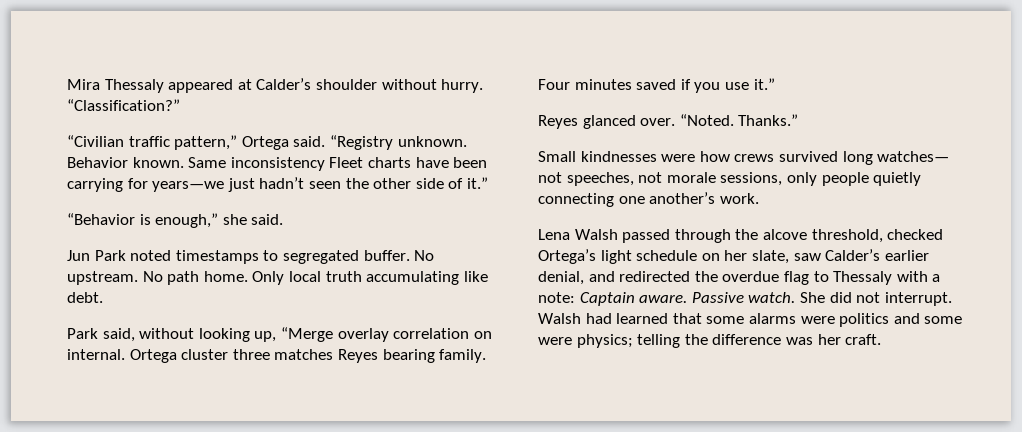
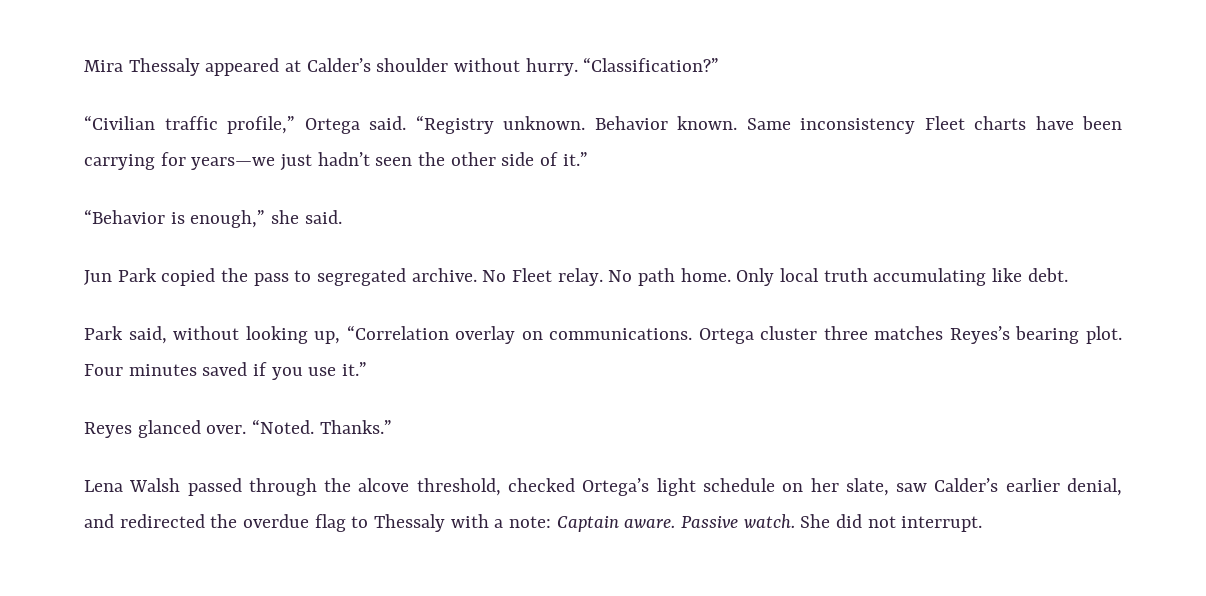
[174,135,238,150] pattern,” -> [227,116,295,134] profile,”
[130,250,435,264] [67,271,138,285] noted timestamps to segregated buffer. No upstream. -> [161,268,603,286] copied the pass to segregated archive. No Fleet relay.
[280,327,492,342] [67,349,125,360] “Merge overlay correlation on internal. -> [346,325,693,344] “Correlation overlay on communications.
[337,349,487,363] Reyes bearing family. -> [949,326,1122,344] Reyes’s bearing plot.
[538,151,950,165] [538,172,922,186] [538,192,759,207] // Small kindnesses were how crews survived long watches— not speeches, not morale sessions, only people quietly connecting one another’s work. -> (392, 427) none
[538,313,963,327] [538,334,882,348] Walsh had learned that some alarms were politics and some were physics; telling the difference was her craft. -> (983, 524) none

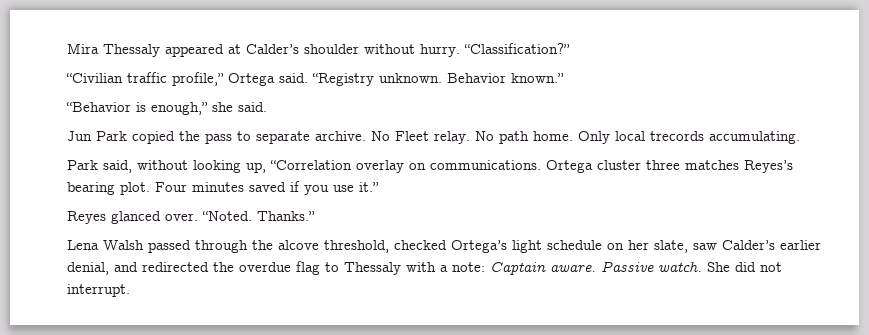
[677,116,1122,134] [84,152,588,171] known. Same inconsistency Fleet charts have been carrying for years—we just hadn’t seen the other side of it.” -> [511,73,564,83] known.”
[317,268,407,286] segregated -> [256,131,310,144] separate
[823,268,1068,286] truth accumulating like debt. -> [650,131,800,144] trecords accumulating.

